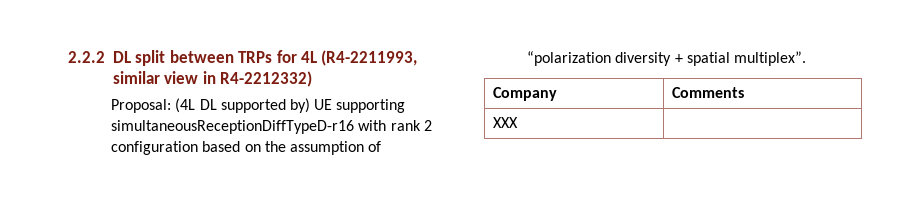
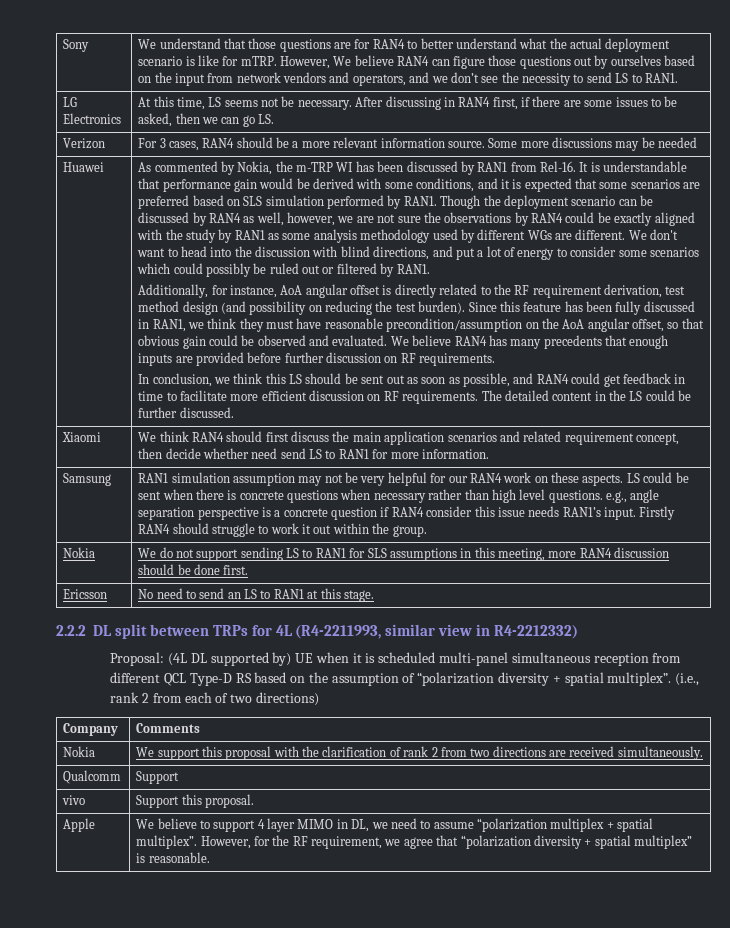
(68, 57) none -> [63,39,90,52] [138,38,671,52] [138,55,696,69] [138,72,678,86] [63,97,78,107] [63,113,122,124] [138,96,678,110] [138,113,275,127] [63,138,106,149] [138,137,698,151] [63,162,105,172] [138,161,688,175] [138,178,701,192] [138,195,654,209] [138,212,695,226] [137,229,679,243] [137,246,699,260] [137,263,430,277] [138,284,686,298] [138,301,695,315] [138,318,704,332] [138,335,669,349] [138,352,496,366] [138,373,686,387] [138,390,692,404] [138,407,234,418] [62,432,102,442] [138,431,680,445] [138,448,489,459] [63,473,112,486] [138,472,689,486] [138,489,660,503] [138,506,676,520] [138,523,427,537] [63,547,96,558] [138,547,670,561] [138,564,249,575] [63,589,108,599] [138,588,374,602] Sony | We understand that those questions are for RAN4 to better understand what the actual deployment scenario is like for mTRP. However, We believe RAN4 can figure those questions out by ourselves based on the input from network vendors and operators, and we don’t see the necessity to send LS to RAN1. // LG Electronics | At this time, LS seems not be necessary. After discussing in RAN4 first, if there are some issues to be asked, then we can go LS. // Verizon | For 3 cases, RAN4 should be a more relevant information source. Some more discussions may be needed // Huawei | As commented by Nokia, the m-TRP WI has been discussed by RAN1 from Rel-16. It is understandable that performance gain would be derived with some conditions, and it is expected that some scenarios are preferred based on SLS simulation performed by RAN1. Though the deployment scenario can be discussed by RAN4 as well, however, we are not sure the observations by RAN4 could be exactly aligned with the study by RAN1 as some analysis methodology used by different WGs are different. We don't want to head into the discussion with blind directions, and put a lot of energy to consider some scenarios which could possibly be ruled out or filtered by RAN1. // Additionally, for instance, AoA angular offset is directly related to the RF requirement derivation, test method design (and possibility on reducing the test burden). Since this feature has been fully discussed in RAN1, we think they must have reasonable precondition/assumption on the AoA angular offset, so that obvious gain could be observed and evaluated. We believe RAN4 has many precedents that enough inputs are provided before further discussion on RF requirements. // In conclusion, we think this LS should be sent out as soon as possible, and RAN4 could get feedback in time to facilitate more efficient discussion on RF requirements. The detailed content in the LS could be further discussed. // Xiaomi | We think RAN4 should first discuss the main application scenarios and related requirement concept, then decide whether need send LS to RAN1 for more information. // Samsung | RAN1 simulation assumption may not be very helpful for our RAN4 work on these aspects. LS could be sent when there is concrete questions when necessary rather than high level questions. e.g., angle separation perspective is a concrete question if RAN4 consider this issue needs RAN1’s input. Firstly RAN4 should struggle to work it out within the group. // Nokia | We do not support sending LS to RAN1 for SLS assumptions in this meeting, more RAN4 discussion should be done first. // Ericsson | No need to send an LS to RAN1 at this stage. //
[336,99,406,113] [111,120,432,134] [111,141,199,155] supporting simultaneousReceptionDiffTypeD-r16 with rank 2 configuration -> [315,652,682,666] [110,672,252,686] when it is scheduled multi-panel simultaneous reception from different QCL Type-D RS
[493,87,558,101] [672,87,745,98] [493,117,519,128] // Company | Comments // XXX | -> [675,673,700,686] [110,692,319,706] [63,723,119,736] [136,723,201,733] [63,746,96,757] [136,746,703,760] [63,770,122,784] [136,771,180,784] [62,795,86,805] [136,794,254,808] [63,818,96,832] [136,818,654,832] [136,835,693,849] [136,852,210,863] (i.e., rank 2 from each of two directions) // Company | Comments // Nokia | We support this proposal with the clarification of rank 2 from two directions are received simultaneously. // Qualcomm | Support // vivo | Support this proposal. // Apple | We believe to support 4 layer MIMO in DL, we need to assume “polarization multiplex + spatial multiplex”. However, for the RF requirement, we agree that “polarization diversity + spatial multiplex” is reasonable.

